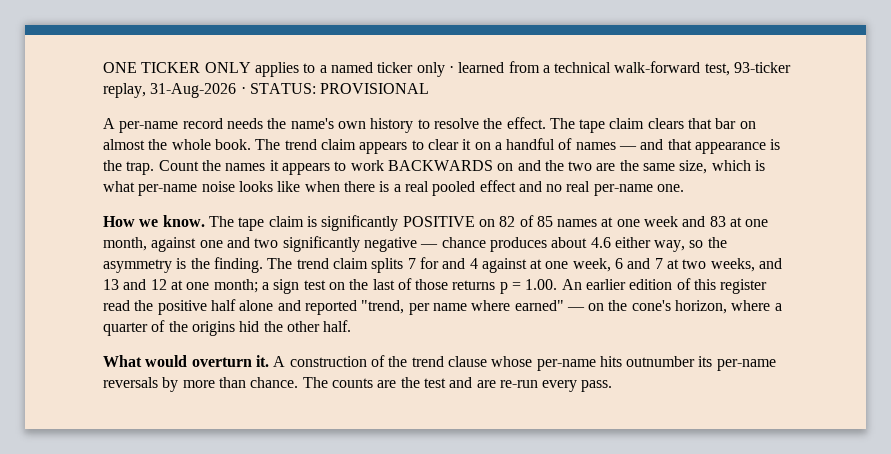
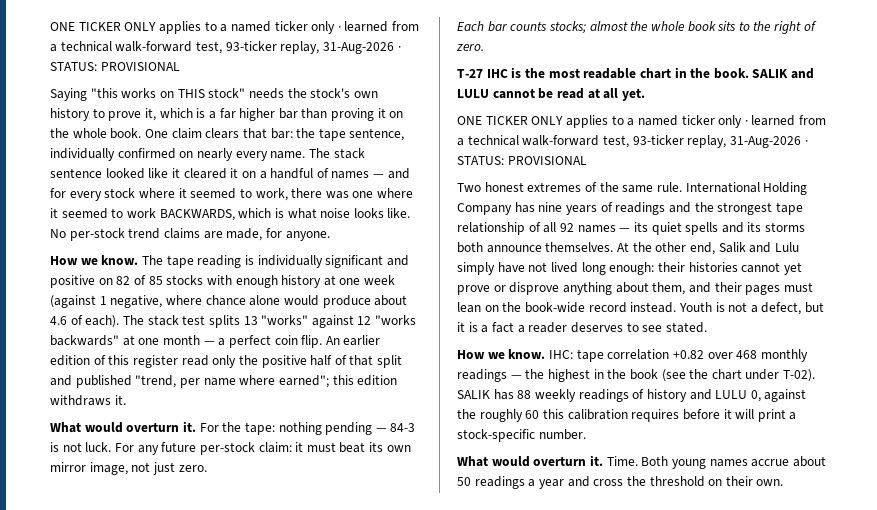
[103,118,223,133] A per-name record -> [50,88,246,101] Saying "this works on THIS stock"
[290,118,334,129] name's -> [310,88,351,98] stock's
[433,117,756,133] [103,139,459,154] resolve the effect. The tape claim clears that bar on almost the whole book. The trend claim appears to clear -> [108,108,404,121] [50,128,405,141] [50,148,365,161] [50,168,227,179] prove it, which is a far higher bar than proving it on the whole book. One claim clears that bar: the tape sentence, individually confirmed on nearly every name. The stack sentence looked like it cleared
[667,139,781,154] [103,160,708,175] that appearance is the trap. Count the names it appears to work BACKWARDS on and the two are the same size, -> [50,188,414,201] [50,208,235,221] for every stock where it seemed to work, there was one where it seemed to work BACKWARDS,
[138,184,198,196] per-name -> (317, 213) none
[277,180,685,196] like when there is a real pooled effect and no real per-name one. -> [387,208,411,218] [50,228,330,241] like. No per-stock trend claims are made, for anyone.
[268,215,769,231] [103,236,727,252] [103,257,783,273] [103,278,558,294] claim is significantly POSITIVE on 82 of 85 names at one week and 83 at one month, against one and two significantly negative — chance produces about 4.6 either way, so the asymmetry is the finding. The trend claim splits 7 for and 4 against at one week, 6 and 7 at two weeks, and 13 and 12 at one month; a sign test on the last of those returns p = 1.00. -> [197,255,409,268] [50,275,396,288] [50,295,408,308] [50,315,417,328] [50,335,323,348] reading is individually significant and positive on 82 of 85 stocks with enough history at one week (against 1 negative, where chance alone would produce about 4.6 of each). The stack test splits 13 "works" against 12 "works backwards" at one month — a perfect coin flip.
(130, 305) none -> [212,355,237,368] only
[239,300,782,315] [103,320,352,336] [103,355,776,371] [103,377,613,392] alone and reported "trend, per name where earned" — on the cone's horizon, where a quarter of the origins hid the other half. // What would overturn it. A construction of the trend clause whose per-name hits outnumber its per-name reversals by more than chance. The counts are the test and are re-run every pass. -> [334,355,403,368] [50,375,398,388] [50,395,126,406] [50,421,416,435] [50,442,411,455] [50,462,207,475] [457,21,817,34] [456,44,484,51] [457,67,815,79] [457,88,645,101] [457,115,827,128] [457,135,808,148] [457,156,587,165] [457,182,808,195] [457,202,803,215] [457,222,806,235] [457,242,799,255] [457,262,802,275] [457,282,813,295] [457,302,825,315] [457,322,707,333] [457,349,808,362] [457,369,816,382] [457,389,807,402] [457,409,797,422] [457,429,586,442] [457,455,826,469] [457,476,784,489] of that split and published "trend, per name where earned"; this edition withdraws it. // What would overturn it. For the tape: nothing pending — 84-3 is not luck. For any future per-stock claim: it must beat its own mirror image, not just zero. // Each bar counts stocks; almost the whole book sits to the right of zero. // T-27 IHC is the most readable chart in the book. SALIK and LULU cannot be read at all yet. // ONE TICKER ONLY applies to a named ticker only · learned from a technical walk-forward test, 93-ticker replay, 31-Aug-2026 · STATUS: PROVISIONAL // Two honest extremes of the same rule. International Holding Company has nine years of readings and the strongest tape relationship of all 92 names — its quiet spells and its storms both announce themselves. At the other end, Salik and Lulu simply have not lived long enough: their histories cannot yet prove or disprove anything about them, and their pages must lean on the book-wide record instead. Youth is not a defect, but it is a fact a reader deserves to see stated. // How we know. IHC: tape correlation +0.82 over 468 monthly readings — the highest in the book (see the chart under T-02). SALIK has 88 weekly readings of history and LULU 0, against the roughly 60 this calibration requires before it will print a stock-specific number. // What would overturn it. Time. Both young names accrue about 50 readings a year and cross the threshold on their own.

